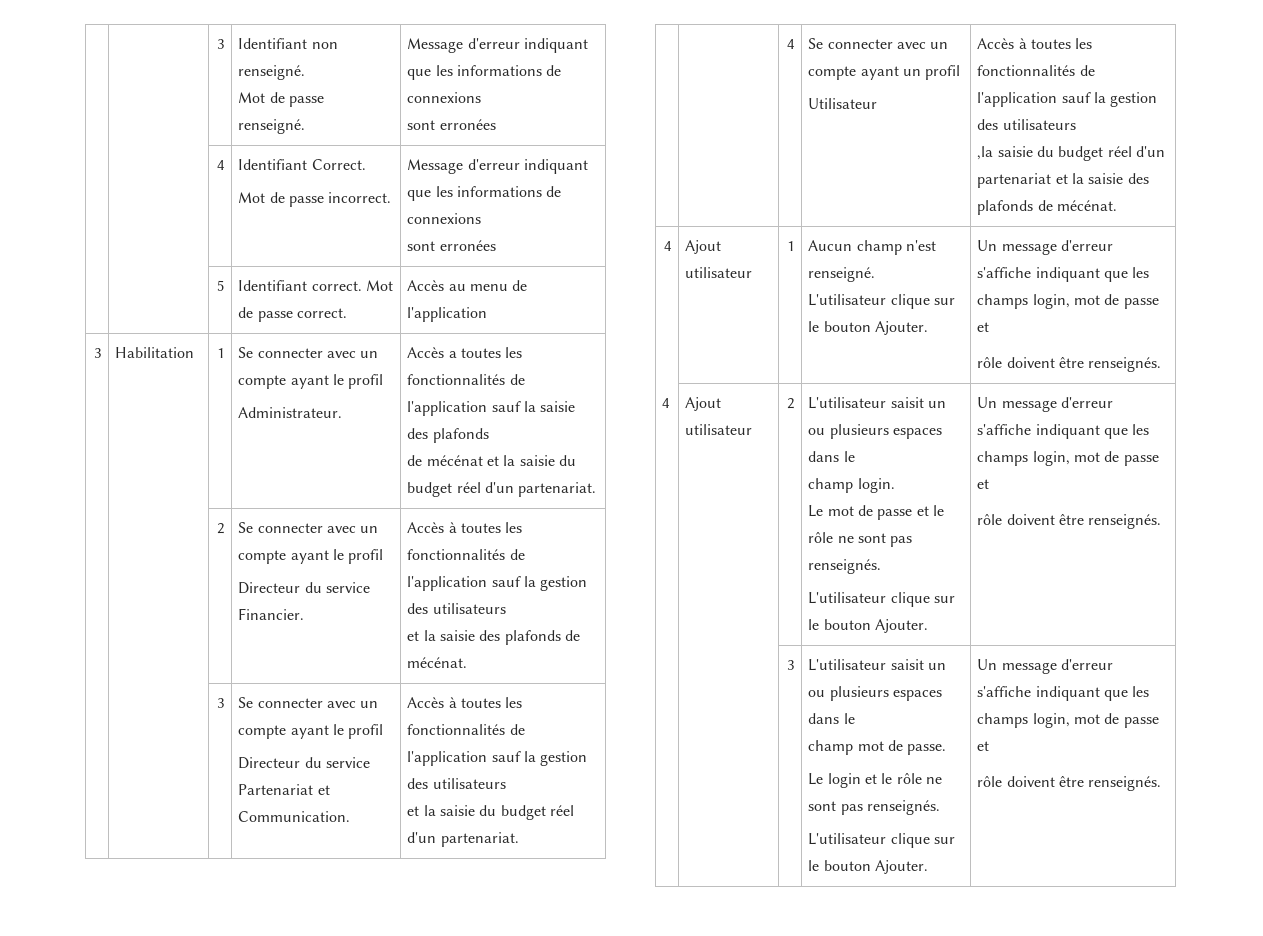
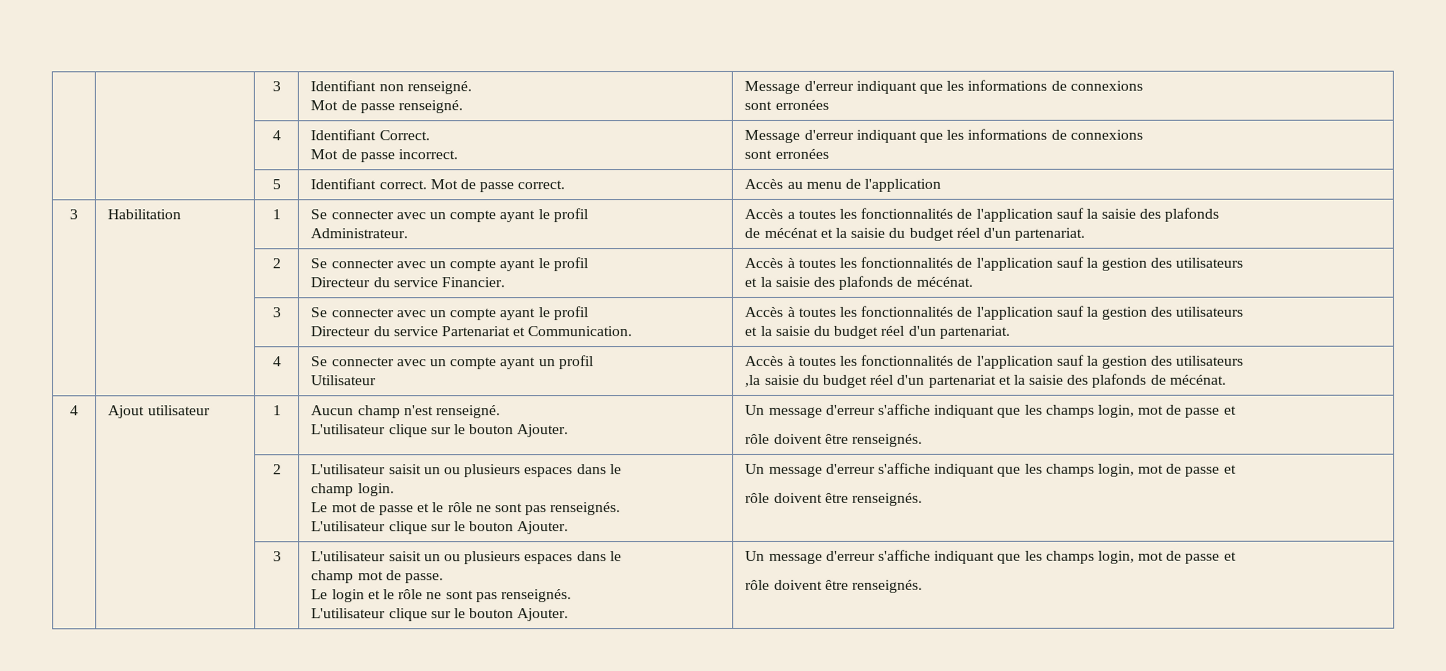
[662,398,671,408] [685,397,722,411] [685,424,753,435] 4 | Ajout utilisateur -> (923, 440) |

